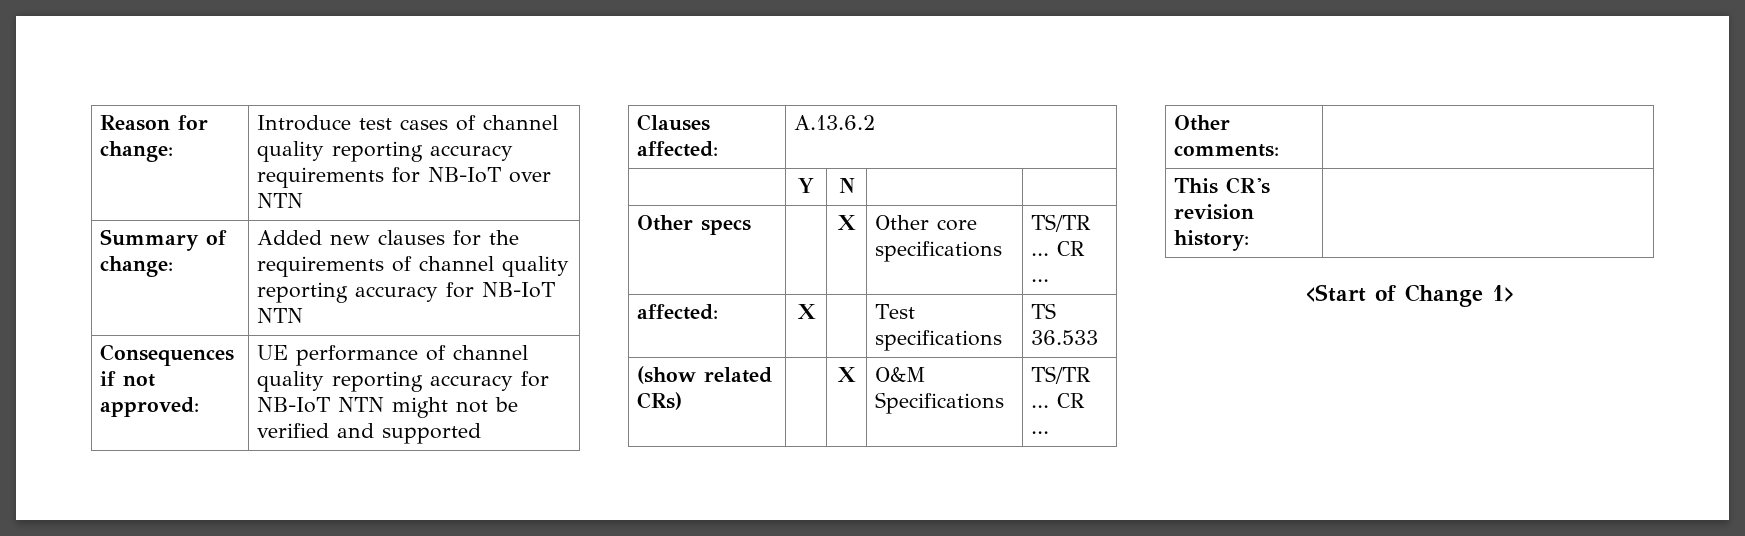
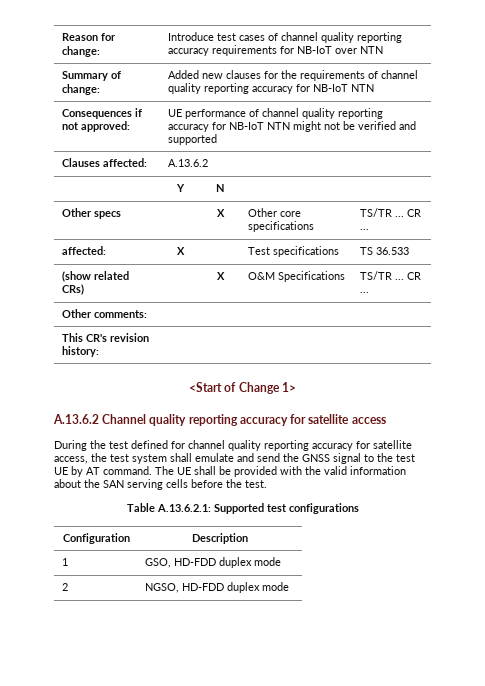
(1515, 293) none -> [53,414,386,426] [54,440,412,451] [54,453,415,464] [54,466,406,477] [54,479,267,490] [126,503,359,514] [62,533,130,544] [191,533,248,544] [61,558,68,566] [144,557,281,568] [61,583,68,591] [144,582,289,593] // A.13.6.2 Channel quality reporting accuracy for satellite access // During the test defined for channel quality reporting accuracy for satellite access, the test system shall emulate and send the GNSS signal to the test UE by AT command. The UE shall be provided with the valid information about the SAN serving cells before the test. // Table A.13.6.2.1: Supported test configurations // Configuration | Description // 1 | GSO, HD-FDD duplex mode // 2 | NGSO, HD-FDD duplex mode

